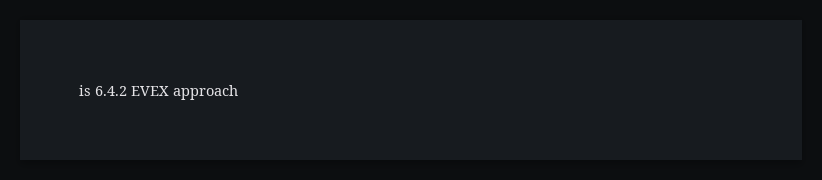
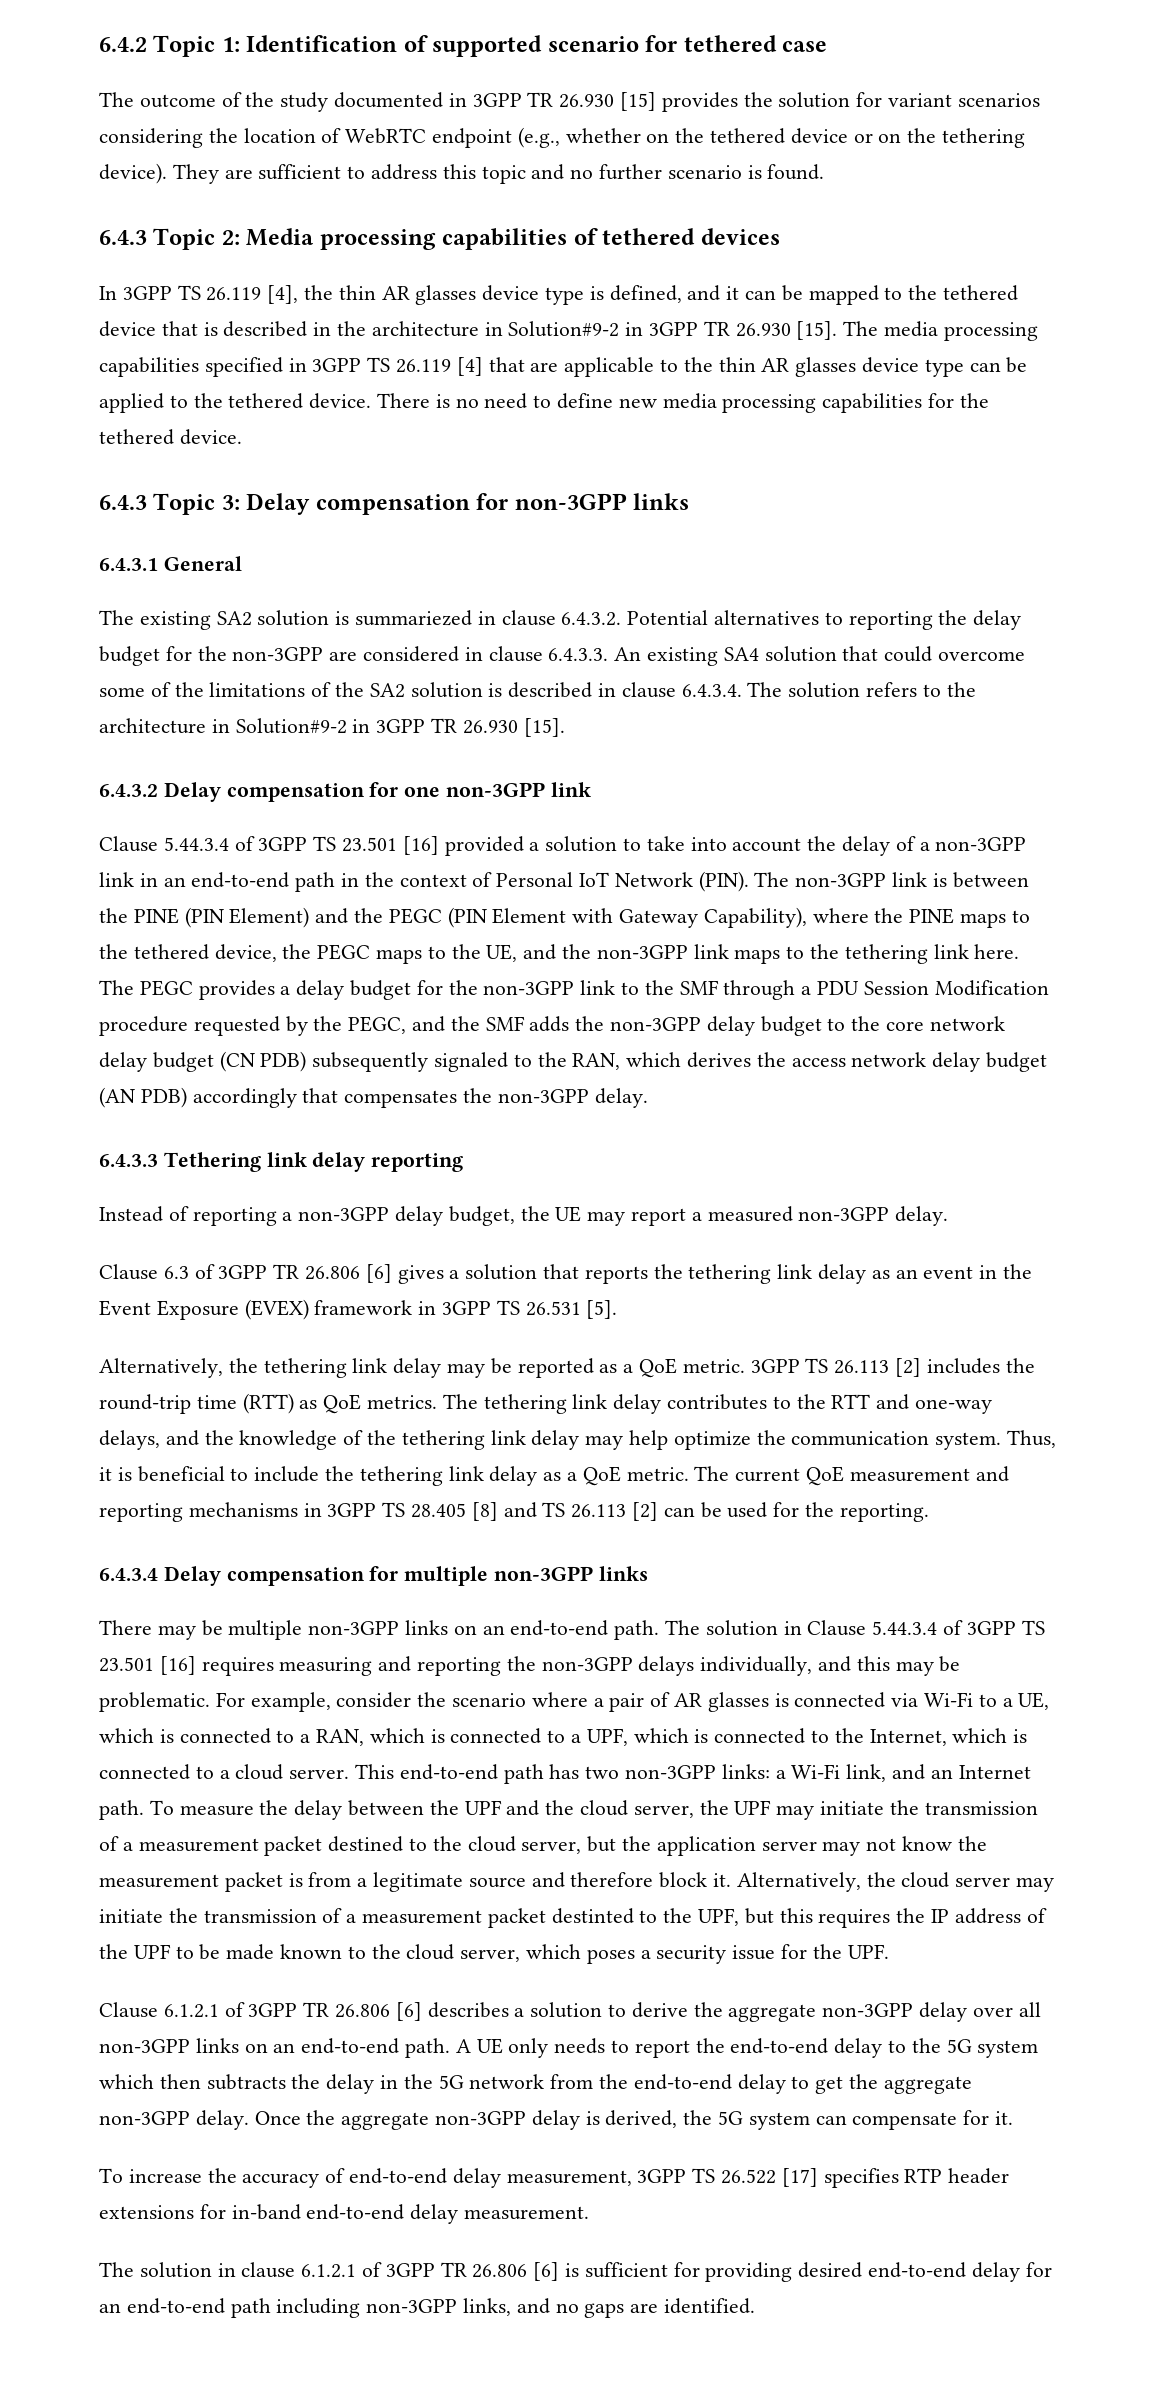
[79,85,238,100] is 6.4.2 EVEX approach -> [99,35,828,57] [99,92,1040,112] [99,127,1026,148] [99,163,825,184] [99,228,780,250] [99,285,1019,305] [99,321,1038,341] [99,357,1028,377] [99,393,989,413] [99,429,242,445] [99,493,690,515] [99,556,242,571] [99,610,1022,630] [99,646,1026,666] [99,682,976,698] [99,718,565,737] [99,782,591,802] [99,836,1027,856] [99,871,1029,892] [99,907,1030,928] [99,944,1020,964] [99,980,1049,1000] [99,1016,1005,1036] [99,1051,1048,1072] [99,1087,648,1108] [99,1152,464,1172] [99,1206,949,1226] [99,1264,1033,1284] [99,1299,618,1320] [99,1358,1035,1378] [99,1393,993,1414] [99,1430,1057,1450] [99,1466,1009,1486] [99,1502,929,1522] [99,1566,648,1586] [99,1620,1045,1640] [99,1656,961,1676] [99,1692,1050,1712] [99,1728,1028,1746] [99,1764,1031,1784] [99,1800,1038,1820] [99,1836,987,1856] [99,1872,1055,1892] [99,1908,1047,1928] [99,1944,889,1964] [99,2002,1041,2022] [99,2038,1039,2058] [99,2074,972,2094] [99,2110,1014,2130] [99,2168,1010,2188] [99,2204,590,2224] [99,2262,1052,2282] [99,2298,756,2318] 6.4.2 Topic 1: Identification of supported scenario for tethered case // The outcome of the study documented in 3GPP TR 26.930 [15] provides the solution for variant scenarios considering the location of WebRTC endpoint (e.g., whether on the tethered device or on the tethering device). They are sufficient to address this topic and no further scenario is found. // 6.4.3 Topic 2: Media processing capabilities of tethered devices // In 3GPP TS 26.119 [4], the thin AR glasses device type is defined, and it can be mapped to the tethered device that is described in the architecture in Solution#9-2 in 3GPP TR 26.930 [15]. The media processing capabilities specified in 3GPP TS 26.119 [4] that are applicable to the thin AR glasses device type can be applied to the tethered device. There is no need to define new media processing capabilities for the tethered device. // 6.4.3 Topic 3: Delay compensation for non-3GPP links // 6.4.3.1 General // The existing SA2 solution is summariezed in clause 6.4.3.2. Potential alternatives to reporting the delay budget for the non-3GPP are considered in clause 6.4.3.3. An existing SA4 solution that could overcome some of the limitations of the SA2 solution is described in clause 6.4.3.4. The solution refers to the architecture in Solution#9-2 in 3GPP TR 26.930 [15]. // 6.4.3.2 Delay compensation for one non-3GPP link // Clause 5.44.3.4 of 3GPP TS 23.501 [16] provided a solution to take into account the delay of a non-3GPP link in an end-to-end path in the context of Personal IoT Network (PIN). The non-3GPP link is between the PINE (PIN Element) and the PEGC (PIN Element with Gateway Capability), where the PINE maps to the tethered device, the PEGC maps to the UE, and the non-3GPP link maps to the tethering link here. The PEGC provides a delay budget for the non-3GPP link to the SMF through a PDU Session Modification procedure requested by the PEGC, and the SMF adds the non-3GPP delay budget to the core network delay budget (CN PDB) subsequently signaled to the RAN, which derives the access network delay budget (AN PDB) accordingly that compensates the non-3GPP delay. // 6.4.3.3 Tethering link delay reporting // Instead of reporting a non-3GPP delay budget, the UE may report a measured non-3GPP delay. // Clause 6.3 of 3GPP TR 26.806 [6] gives a solution that reports the tethering link delay as an event in the Event Exposure (EVEX) framework in 3GPP TS 26.531 [5]. // Alternatively, the tethering link delay may be reported as a QoE metric. 3GPP TS 26.113 [2] includes the round-trip time (RTT) as QoE metrics. The tethering link delay contributes to the RTT and one-way delays, and the knowledge of the tethering link delay may help optimize the communication system. Thus, it is beneficial to include the tethering link delay as a QoE metric. The current QoE measurement and reporting mechanisms in 3GPP TS 28.405 [8] and TS 26.113 [2] can be used for the reporting. // 6.4.3.4 Delay compensation for multiple non-3GPP links // There may be multiple non-3GPP links on an end-to-end path. The solution in Clause 5.44.3.4 of 3GPP TS 23.501 [16] requires measuring and reporting the non-3GPP delays individually, and this may be problematic. For example, consider the scenario where a pair of AR glasses is connected via Wi-Fi to a UE, which is connected to a RAN, which is connected to a UPF, which is connected to the Internet, which is connected to a cloud server. This end-to-end path has two non-3GPP links: a Wi-Fi link, and an Internet path. To measure the delay between the UPF and the cloud server, the UPF may initiate the transmission of a measurement packet destined to the cloud server, but the application server may not know the measurement packet is from a legitimate source and therefore block it. Alternatively, the cloud server may initiate the transmission of a measurement packet destinted to the UPF, but this requires the IP address of the UPF to be made known to the cloud server, which poses a security issue for the UPF. // Clause 6.1.2.1 of 3GPP TR 26.806 [6] describes a solution to derive the aggregate non-3GPP delay over all non-3GPP links on an end-to-end path. A UE only needs to report the end-to-end delay to the 5G system which then subtracts the delay in the 5G network from the end-to-end delay to get the aggregate non-3GPP delay. Once the aggregate non-3GPP delay is derived, the 5G system can compensate for it. // To increase the accuracy of end-to-end delay measurement, 3GPP TS 26.522 [17] specifies RTP header extensions for in-band end-to-end delay measurement. // The solution in clause 6.1.2.1 of 3GPP TR 26.806 [6] is sufficient for providing desired end-to-end delay for an end-to-end path including non-3GPP links, and no gaps are identified.

